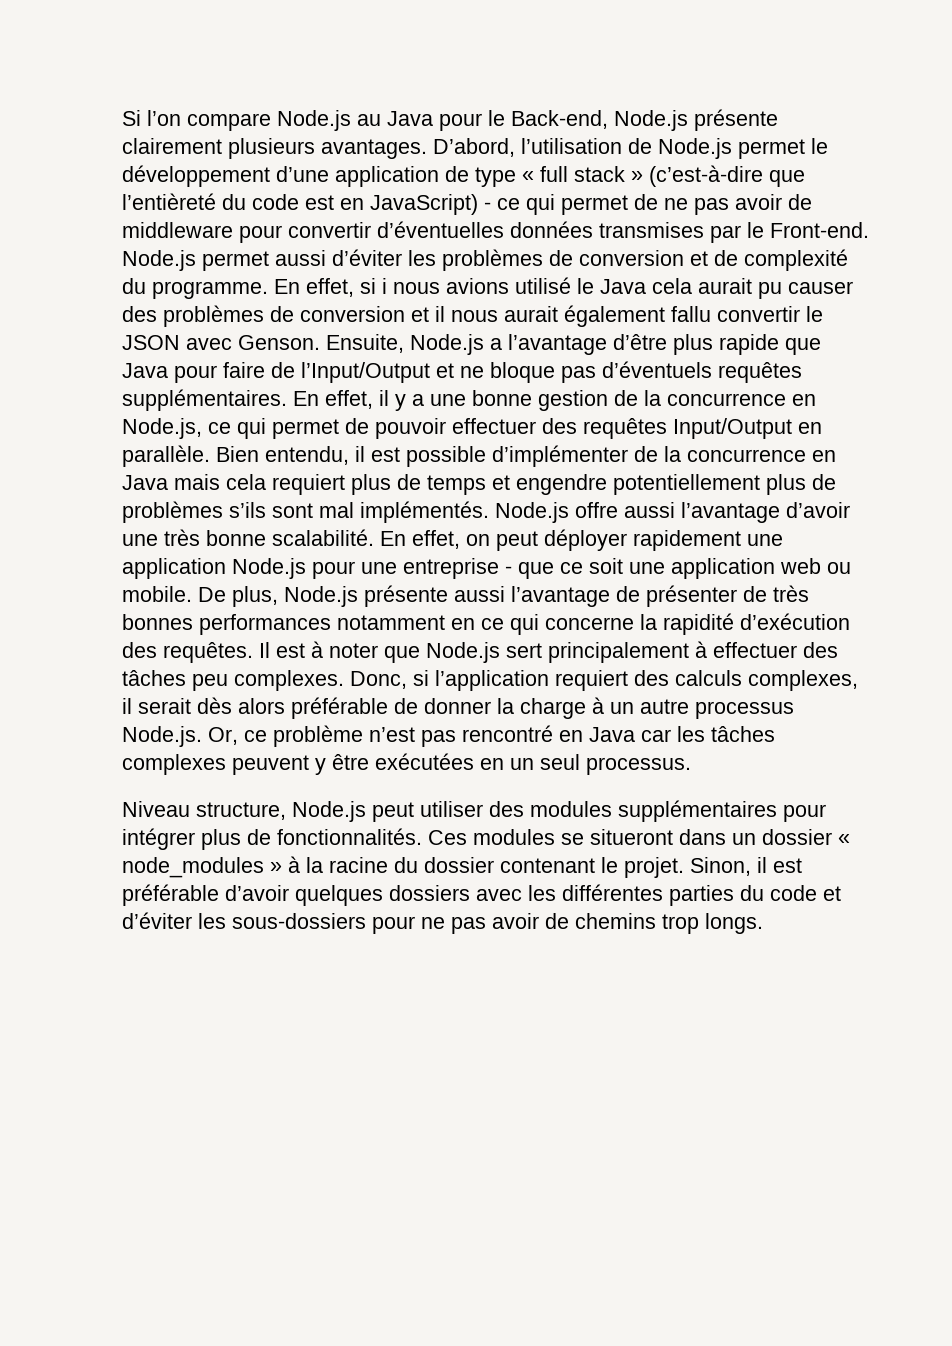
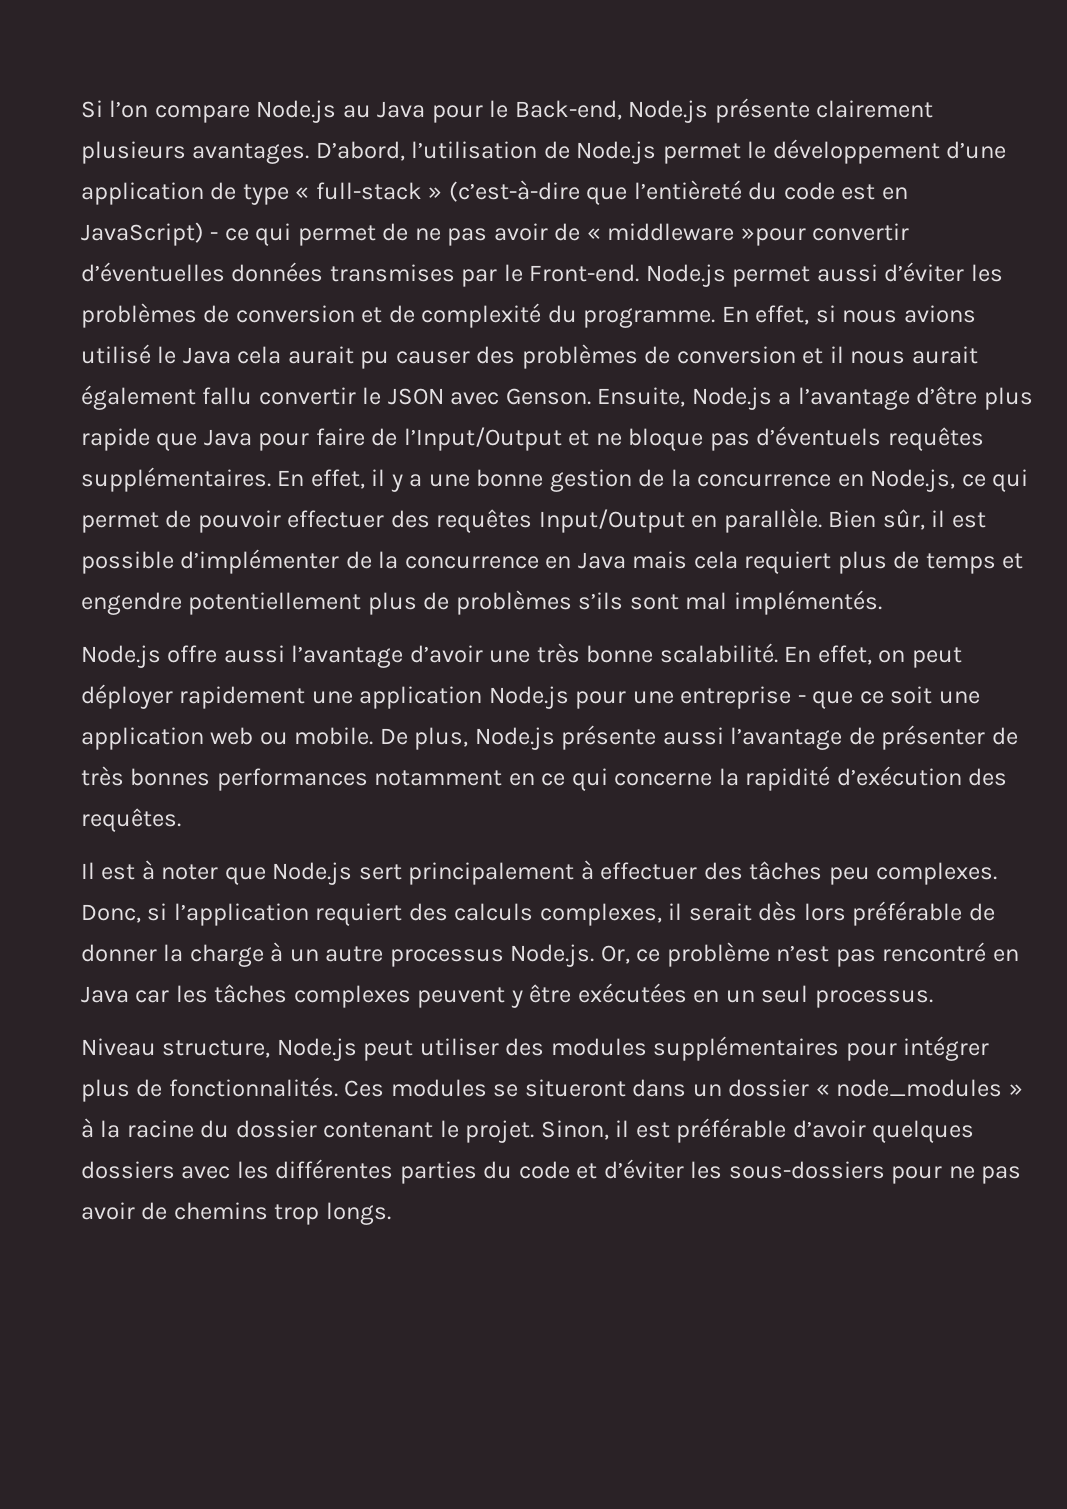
[540,166,626,182] full stack -> [315,182,422,200] full-stack
[122,222,283,243] middleware pour -> [586,223,806,246] « middleware »pour
[382,278,388,294] i -> (836, 314) none
[265,446,350,465] entendu, -> [882,509,925,530] sûr,
(490, 512) none -> (882, 602) //
(254, 652) none -> (181, 820) //
[238,698,286,714] alors -> [803,903,846,921] lors

